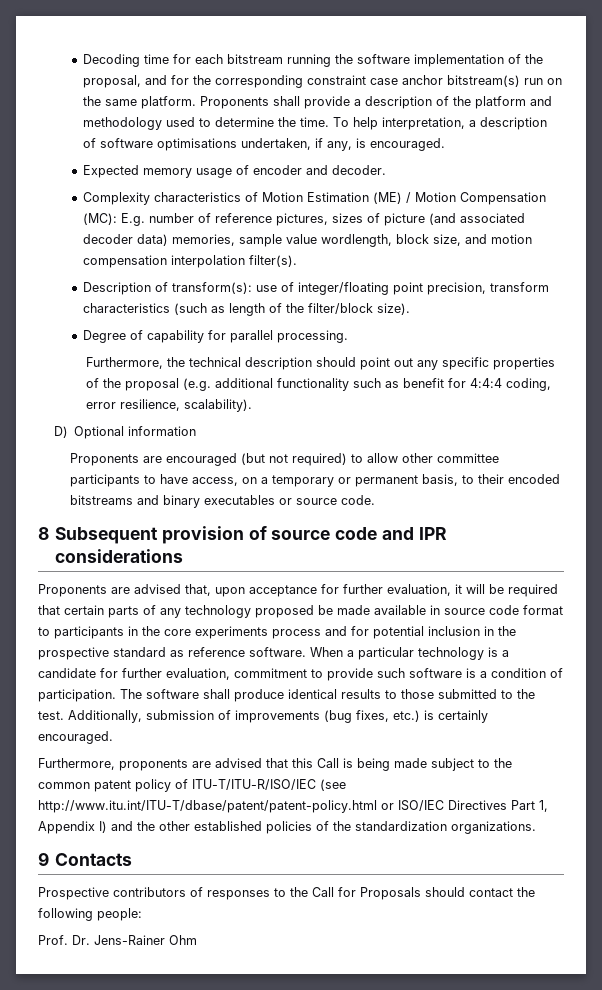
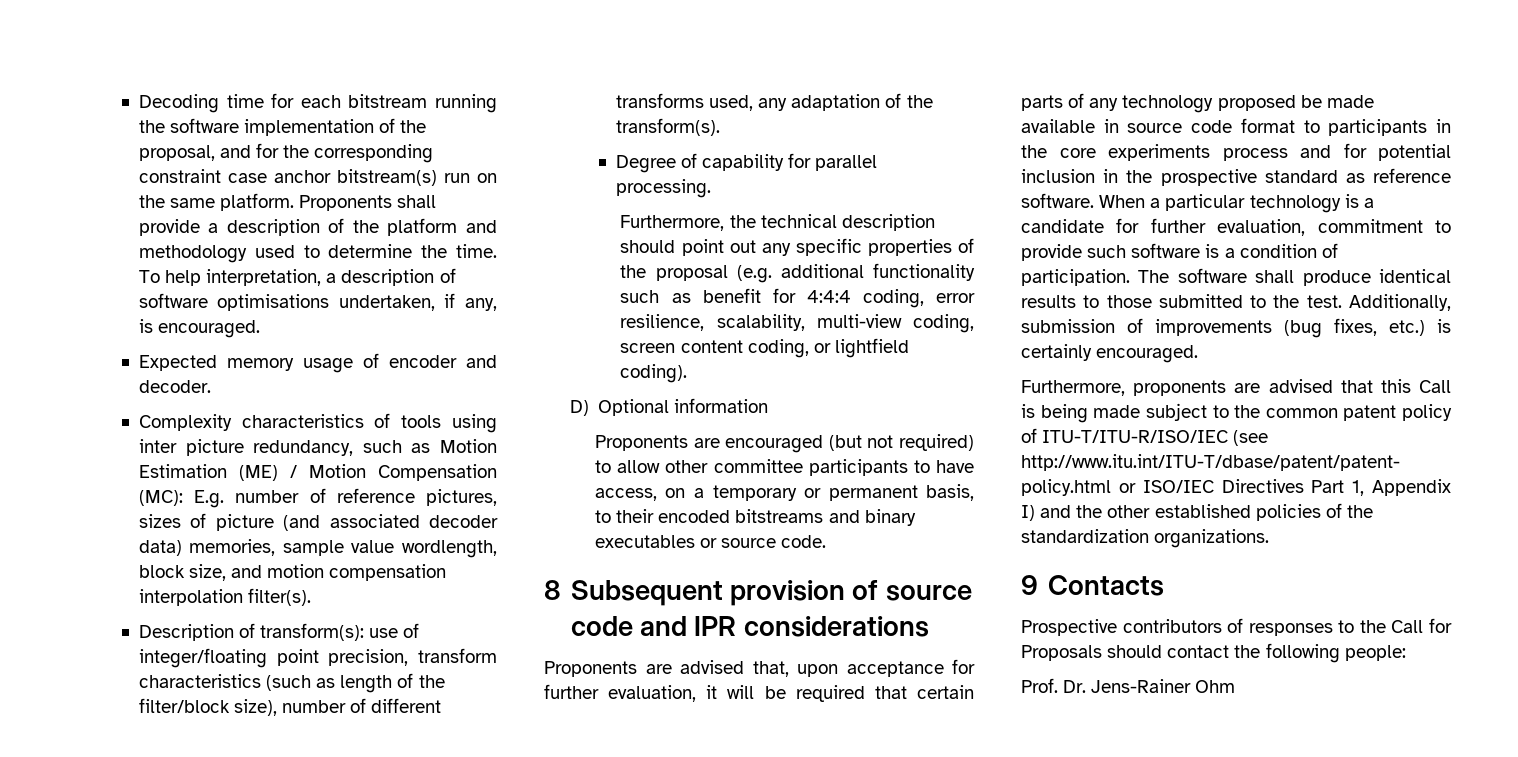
(259, 197) none -> [401,414,497,433] [138,439,431,456] tools using inter picture redundancy, such as
[377,303,411,315] size). -> [234,698,442,716] [615,93,933,111] [615,118,720,136] size), number of different transforms used, any adaptation of the transform(s).
[183,399,252,412] scalability). -> [716,314,974,333] [620,338,910,358] [620,364,688,383] scalability, multi-view coding, screen content coding, or lightfield coding).

